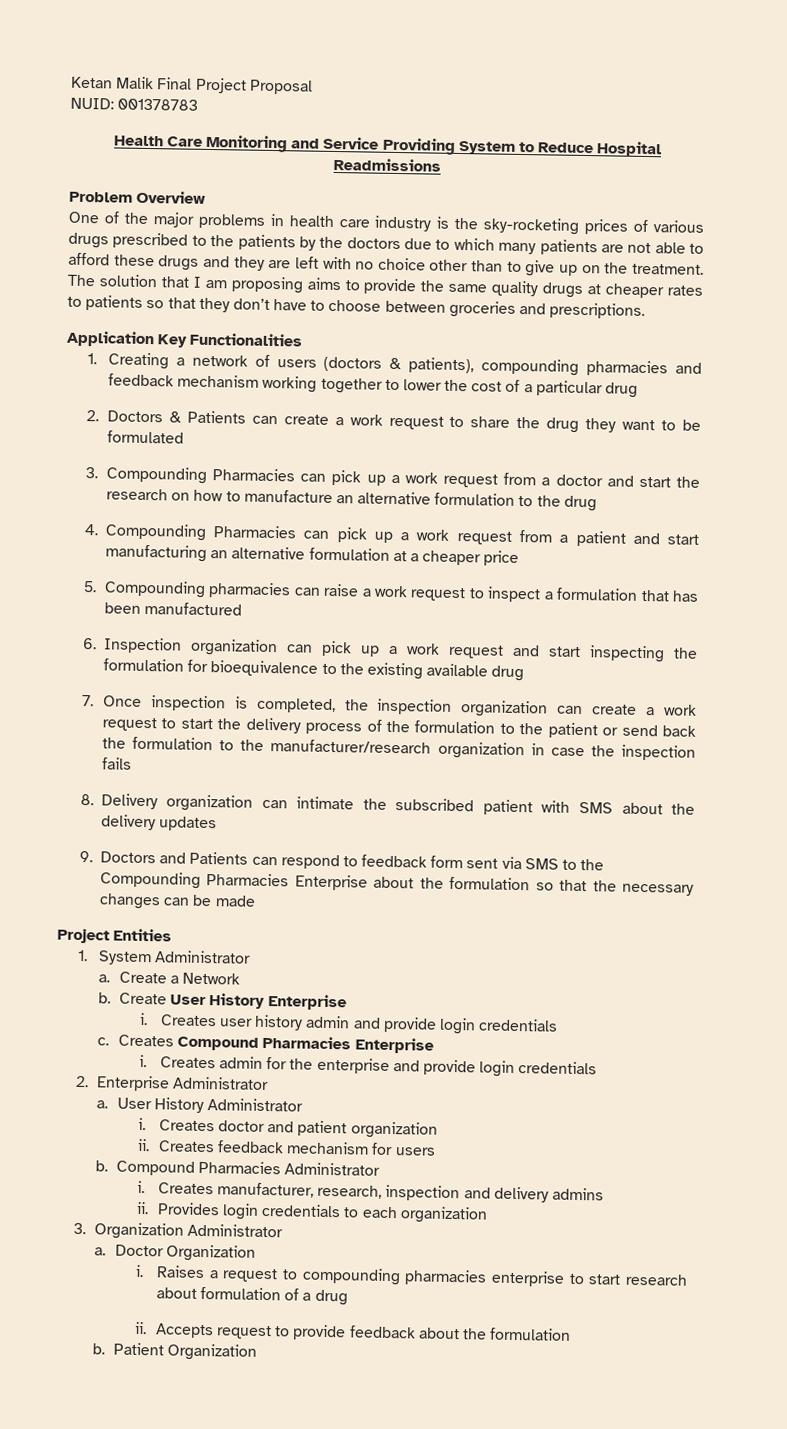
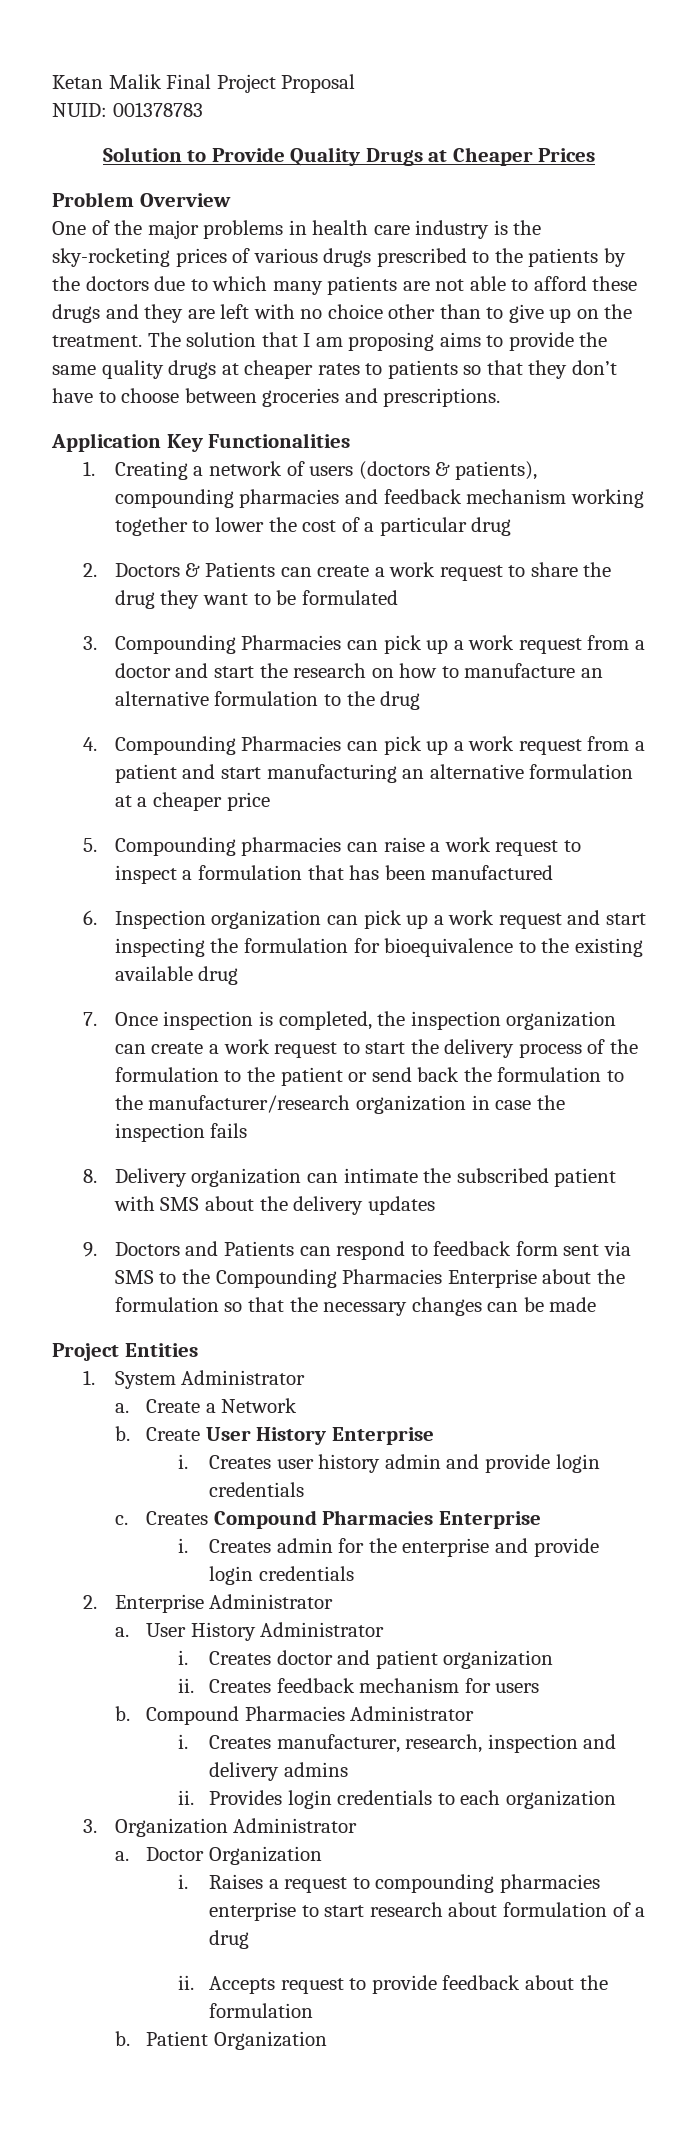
[113,134,663,158] [333,157,441,172] Health Care Monitoring and Service Providing System to Reduce Hospital Readmissions -> [102,147,596,166] Solution to Provide Quality Drugs at Cheaper Prices

